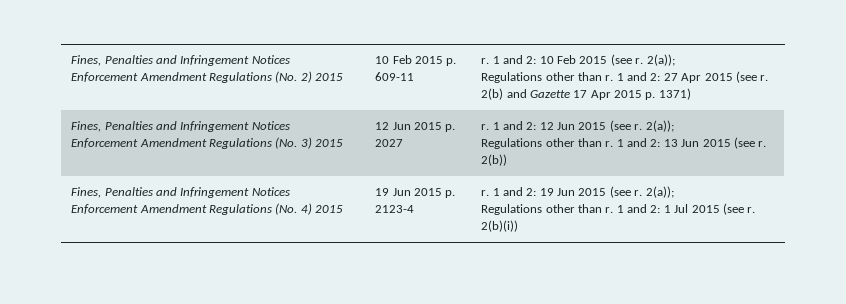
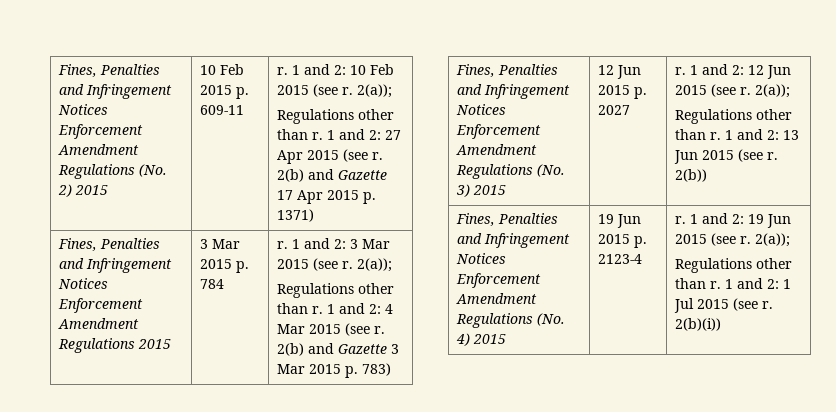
(691, 94) none -> [58,238,161,252] [59,258,173,273] [58,278,109,289] [58,298,144,313] [58,318,140,329] [58,338,172,353] [200,239,241,249] [200,259,250,273] [200,279,225,289] [277,238,391,249] [277,258,393,272] [277,283,395,298] [277,303,394,314] [277,323,386,336] [277,343,400,356] [277,363,392,378] // Fines, Penalties and Infringement Notices Enforcement Amendment Regulations 2015 | 3 Mar 2015 p. 784 | r. 1 and 2: 3 Mar 2015 (see r. 2(a)); // Regulations other than r. 1 and 2: 4 Mar 2015 (see r. 2(b) and Gazette 3 Mar 2015 p. 783)

